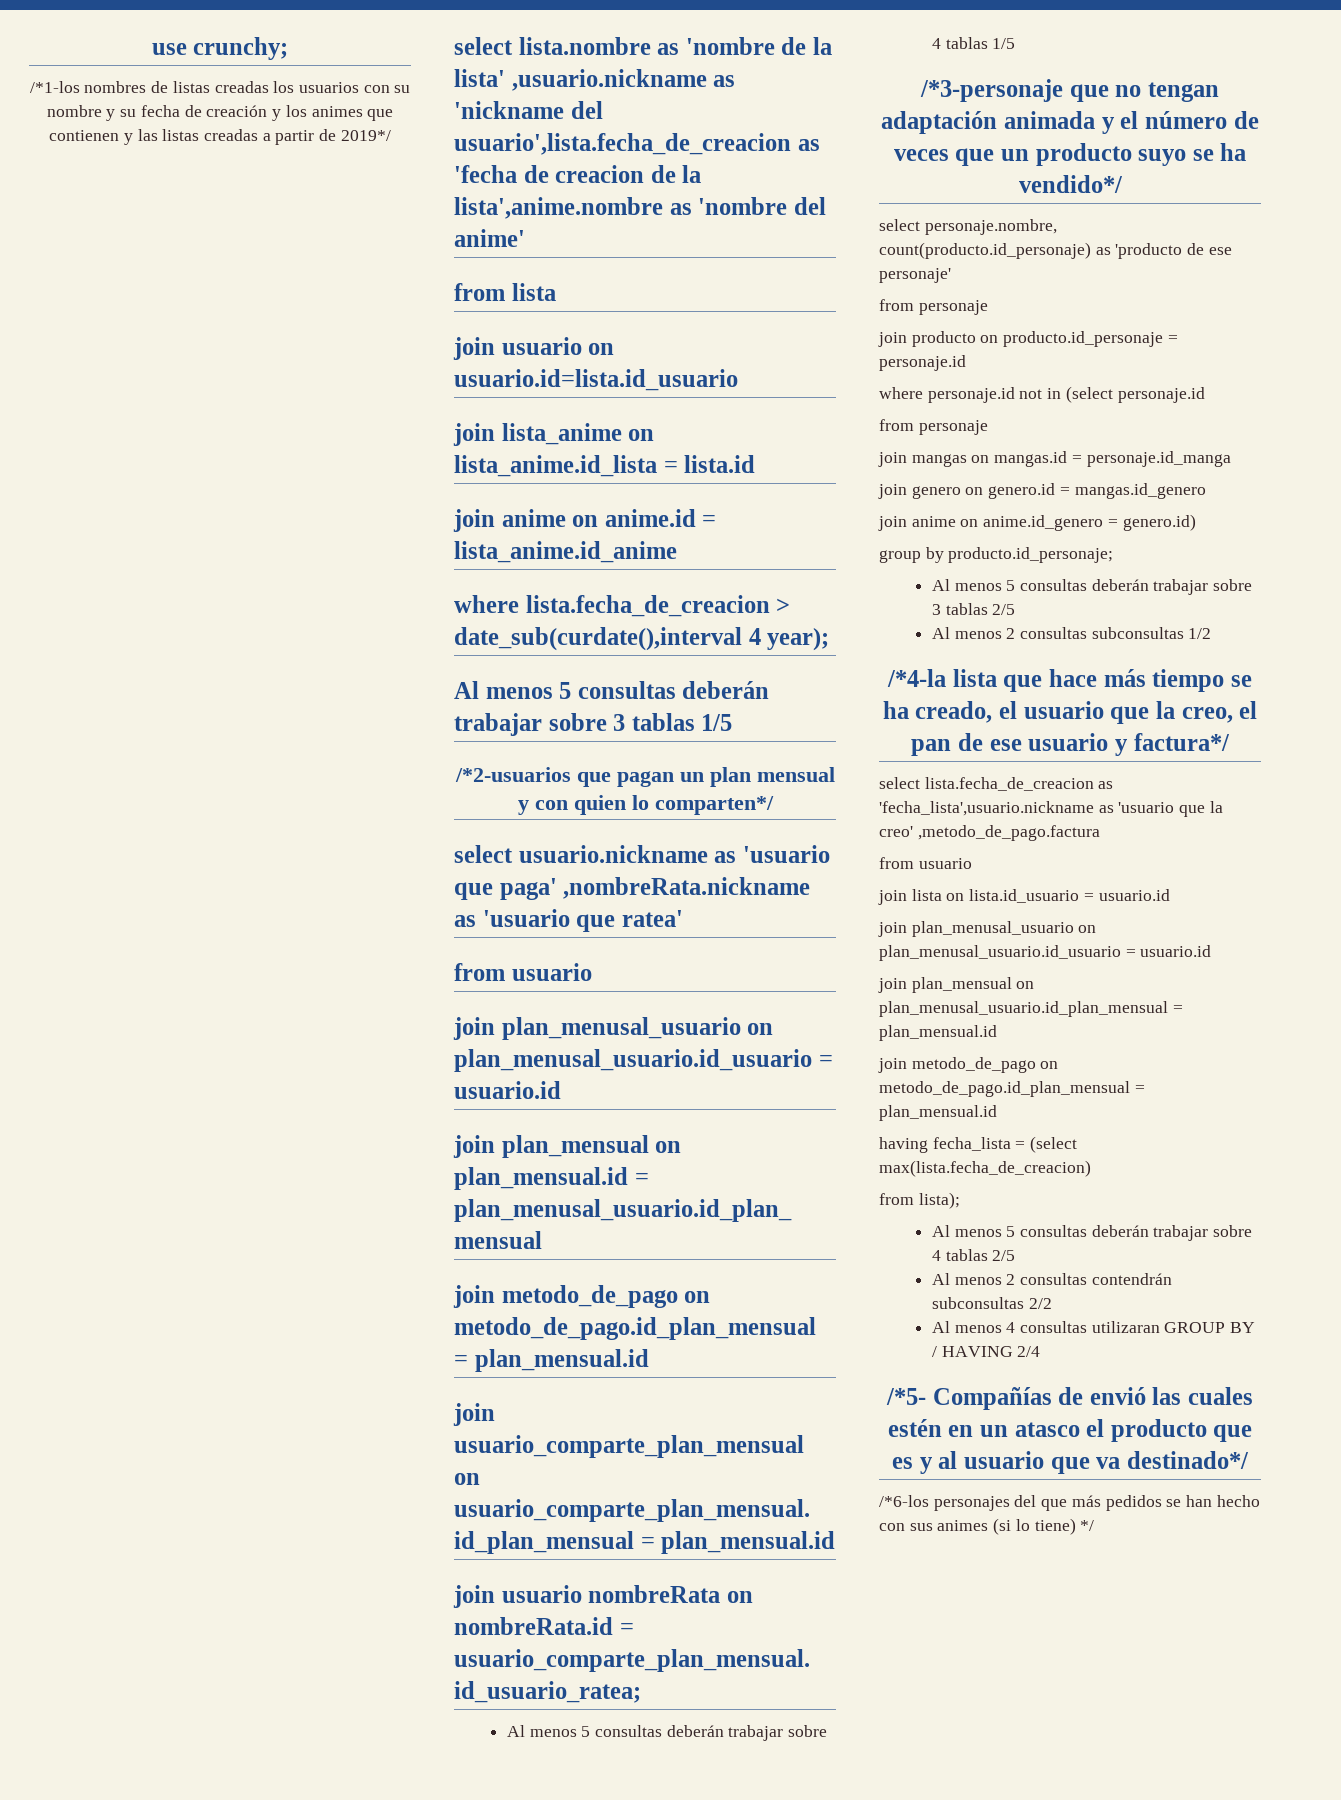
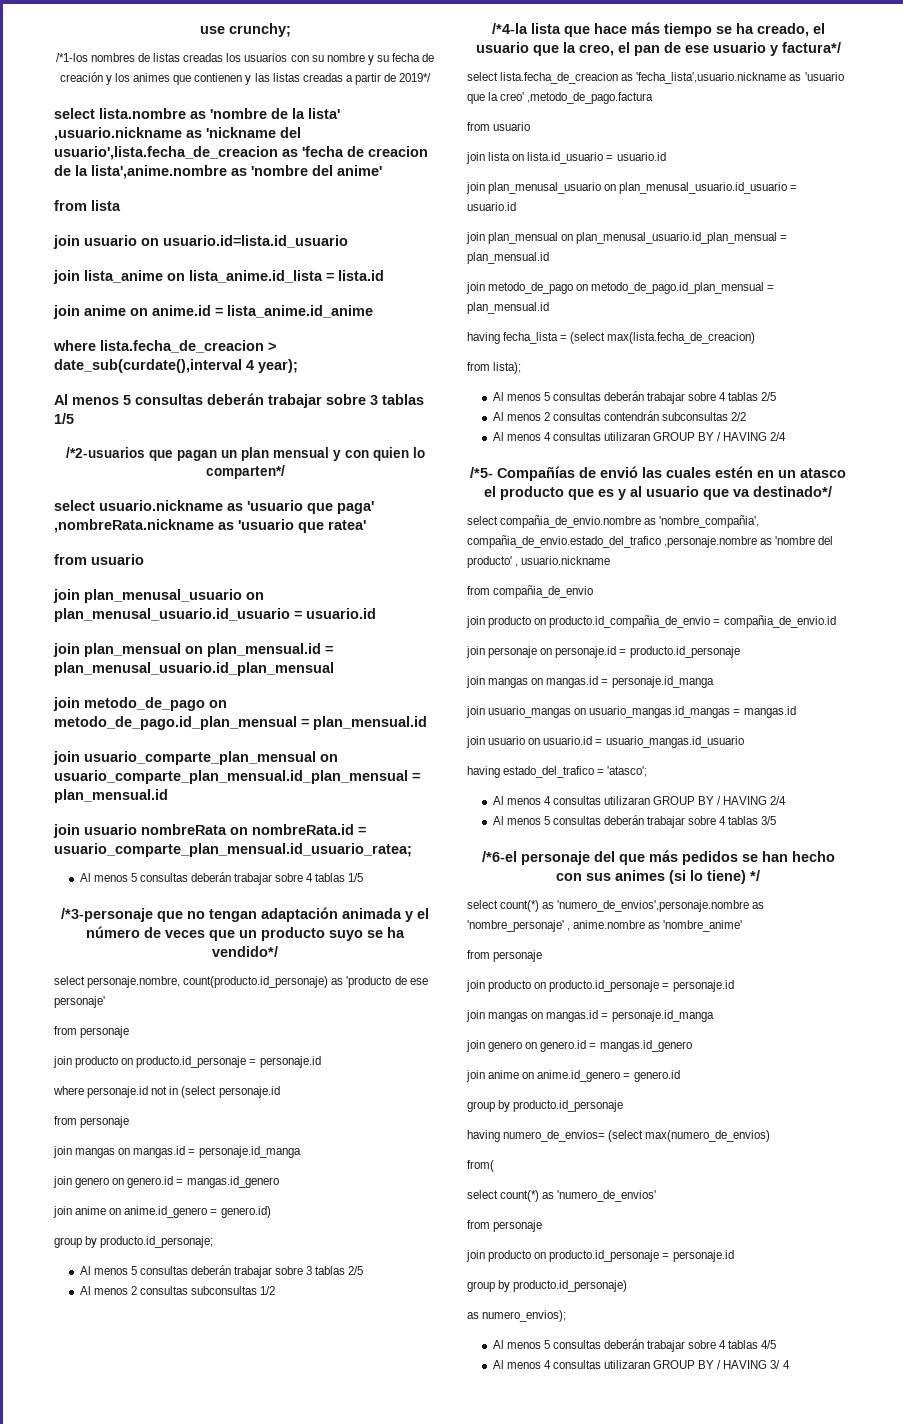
[879,1495,1010,1511] /*6-los personajes -> [467,515,760,528] [467,535,834,548] [467,556,611,568] [467,585,594,598] [466,615,836,628] [466,646,740,658] [466,676,714,688] [466,706,796,718] [466,736,744,748] [467,766,648,778] [492,796,787,805] [492,815,777,828] [481,851,590,865] select compañia_de_envio.nombre as 'nombre_compañia', compañia_de_envio.estado_del_trafico ,personaje.nombre as 'nombre del producto' , usuario.nickname // from compañia_de_envio // join producto on producto.id_compañia_de_envio = compañia_de_envio.id // join personaje on personaje.id = producto.id_personaje // join mangas on mangas.id = personaje.id_manga // join usuario_mangas on usuario_mangas.id_mangas = mangas.id // join usuario on usuario.id = usuario_mangas.id_usuario // having estado_del_trafico = 'atasco'; // Al menos 4 consultas utilizaran GROUP BY / HAVING 2/4 // Al menos 5 consultas deberán trabajar sobre 4 tablas 3/5 // /*6-el personaje
(1095, 1525) none -> [467,900,765,912] [467,920,743,932] [467,950,543,962] [466,980,734,992] [466,1010,714,1022] [466,1040,692,1052] [466,1070,680,1082] [467,1100,624,1112] [467,1130,771,1142] [467,1160,494,1172] [467,1190,657,1202] [467,1220,543,1232] [466,1250,734,1262] [467,1280,628,1292] [467,1310,567,1322] [492,1339,777,1352] [492,1360,790,1369] // select count(*) as 'numero_de_envios',personaje.nombre as 'nombre_personaje' , anime.nombre as 'nombre_anime' // from personaje // join producto on producto.id_personaje = personaje.id // join mangas on mangas.id = personaje.id_manga // join genero on genero.id = mangas.id_genero // join anime on anime.id_genero = genero.id // group by producto.id_personaje // having numero_de_envios= (select max(numero_de_envios) // from( // select count(*) as 'numero_de_envios' // from personaje // join producto on producto.id_personaje = personaje.id // group by producto.id_personaje) // as numero_envios); // Al menos 5 consultas deberán trabajar sobre 4 tablas 4/5 // Al menos 4 consultas utilizaran GROUP BY / HAVING 3/ 4

